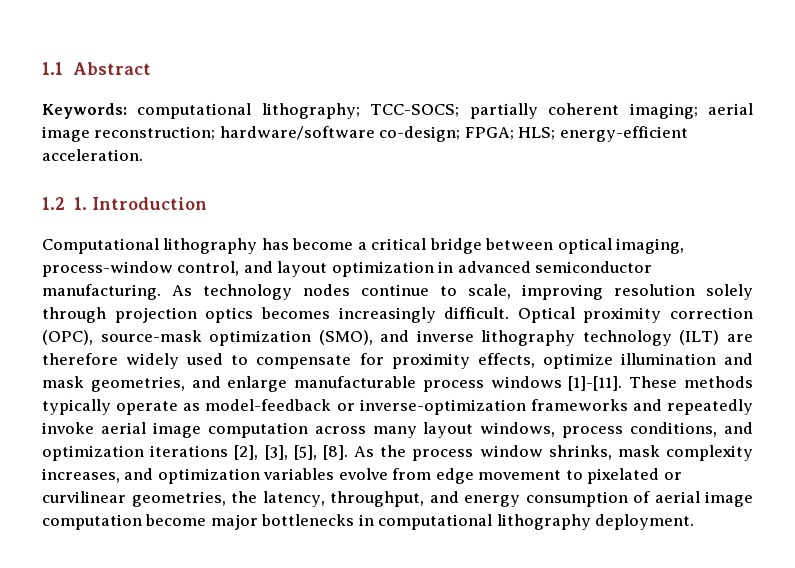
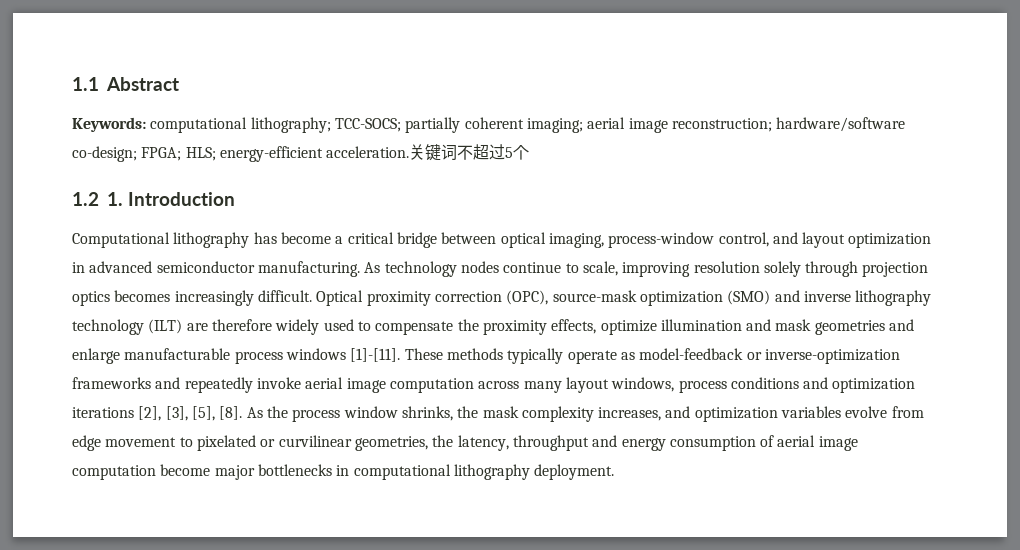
(143, 155) none -> [409,144,530,161] 关键词不超过5个
[318,330,373,345] (SMO), -> [727,290,771,305] (SMO)
[359,353,384,365] for -> [457,319,479,331] the
[90,376,185,392] geometries, -> [814,320,885,335] geometries
[630,422,718,437] conditions, -> [730,377,799,389] conditions
(612, 452) none -> [457,406,479,418] the
[330,491,424,507] throughput, -> [512,435,589,451] throughput

